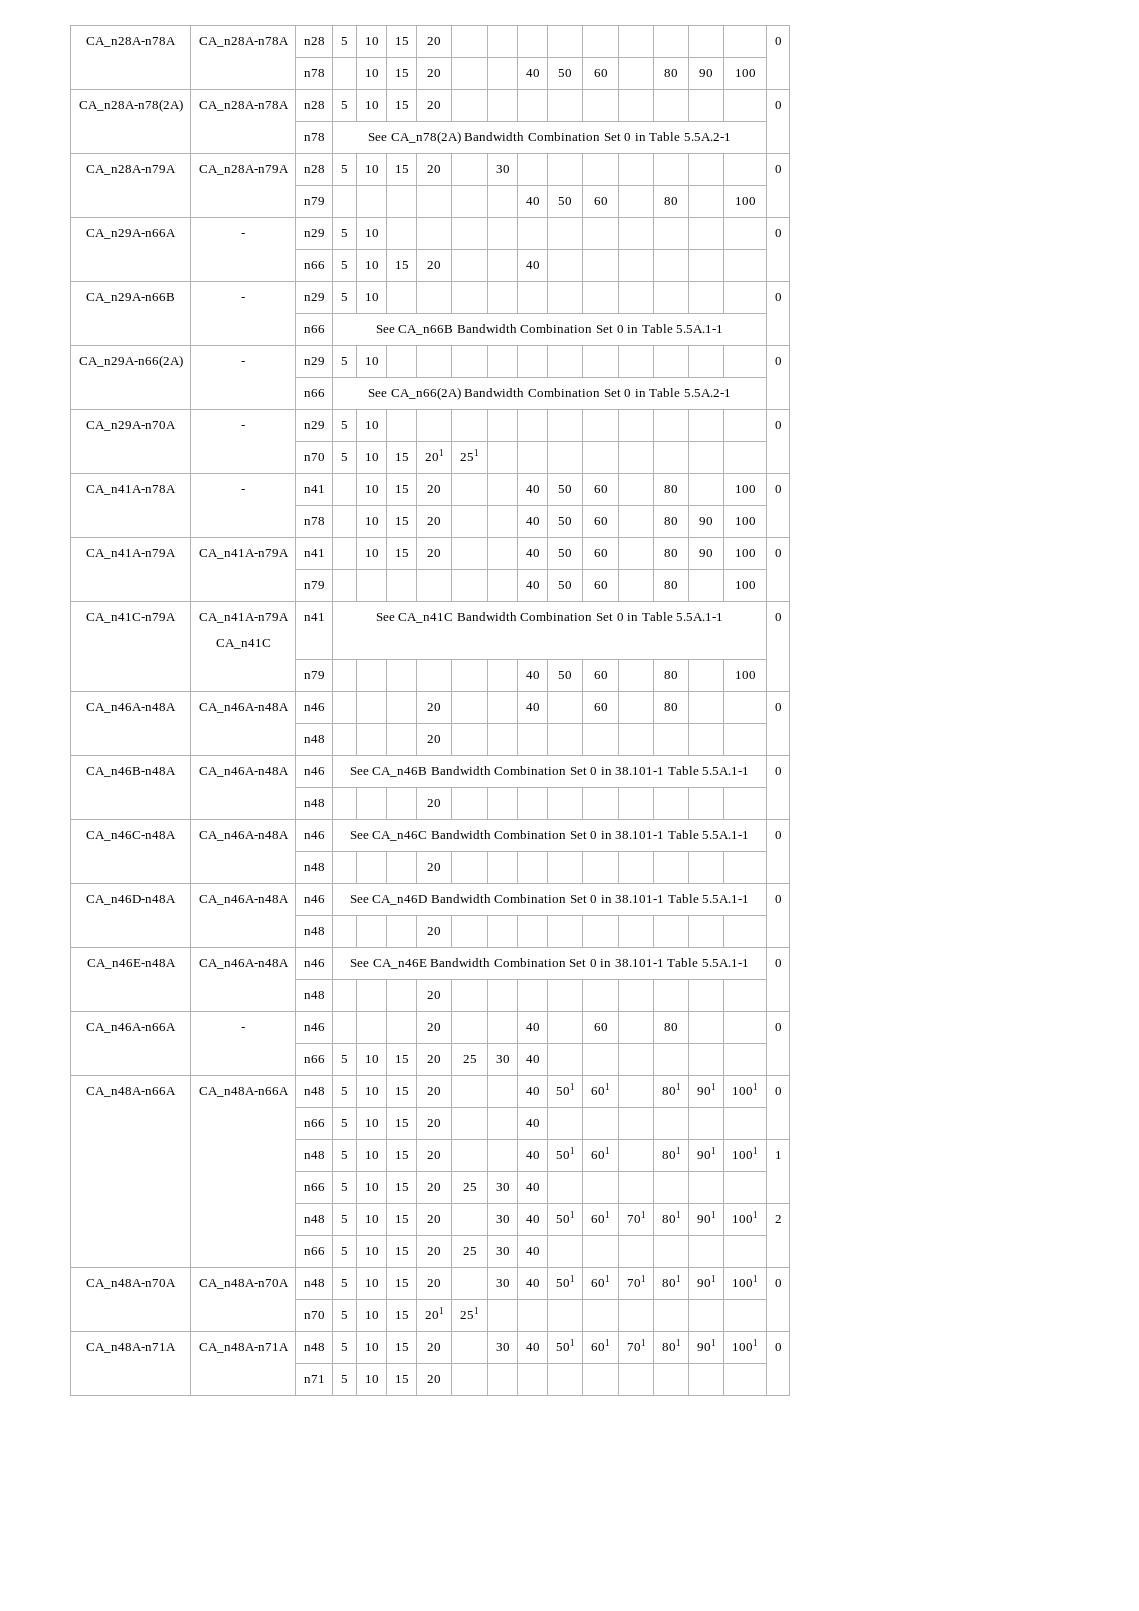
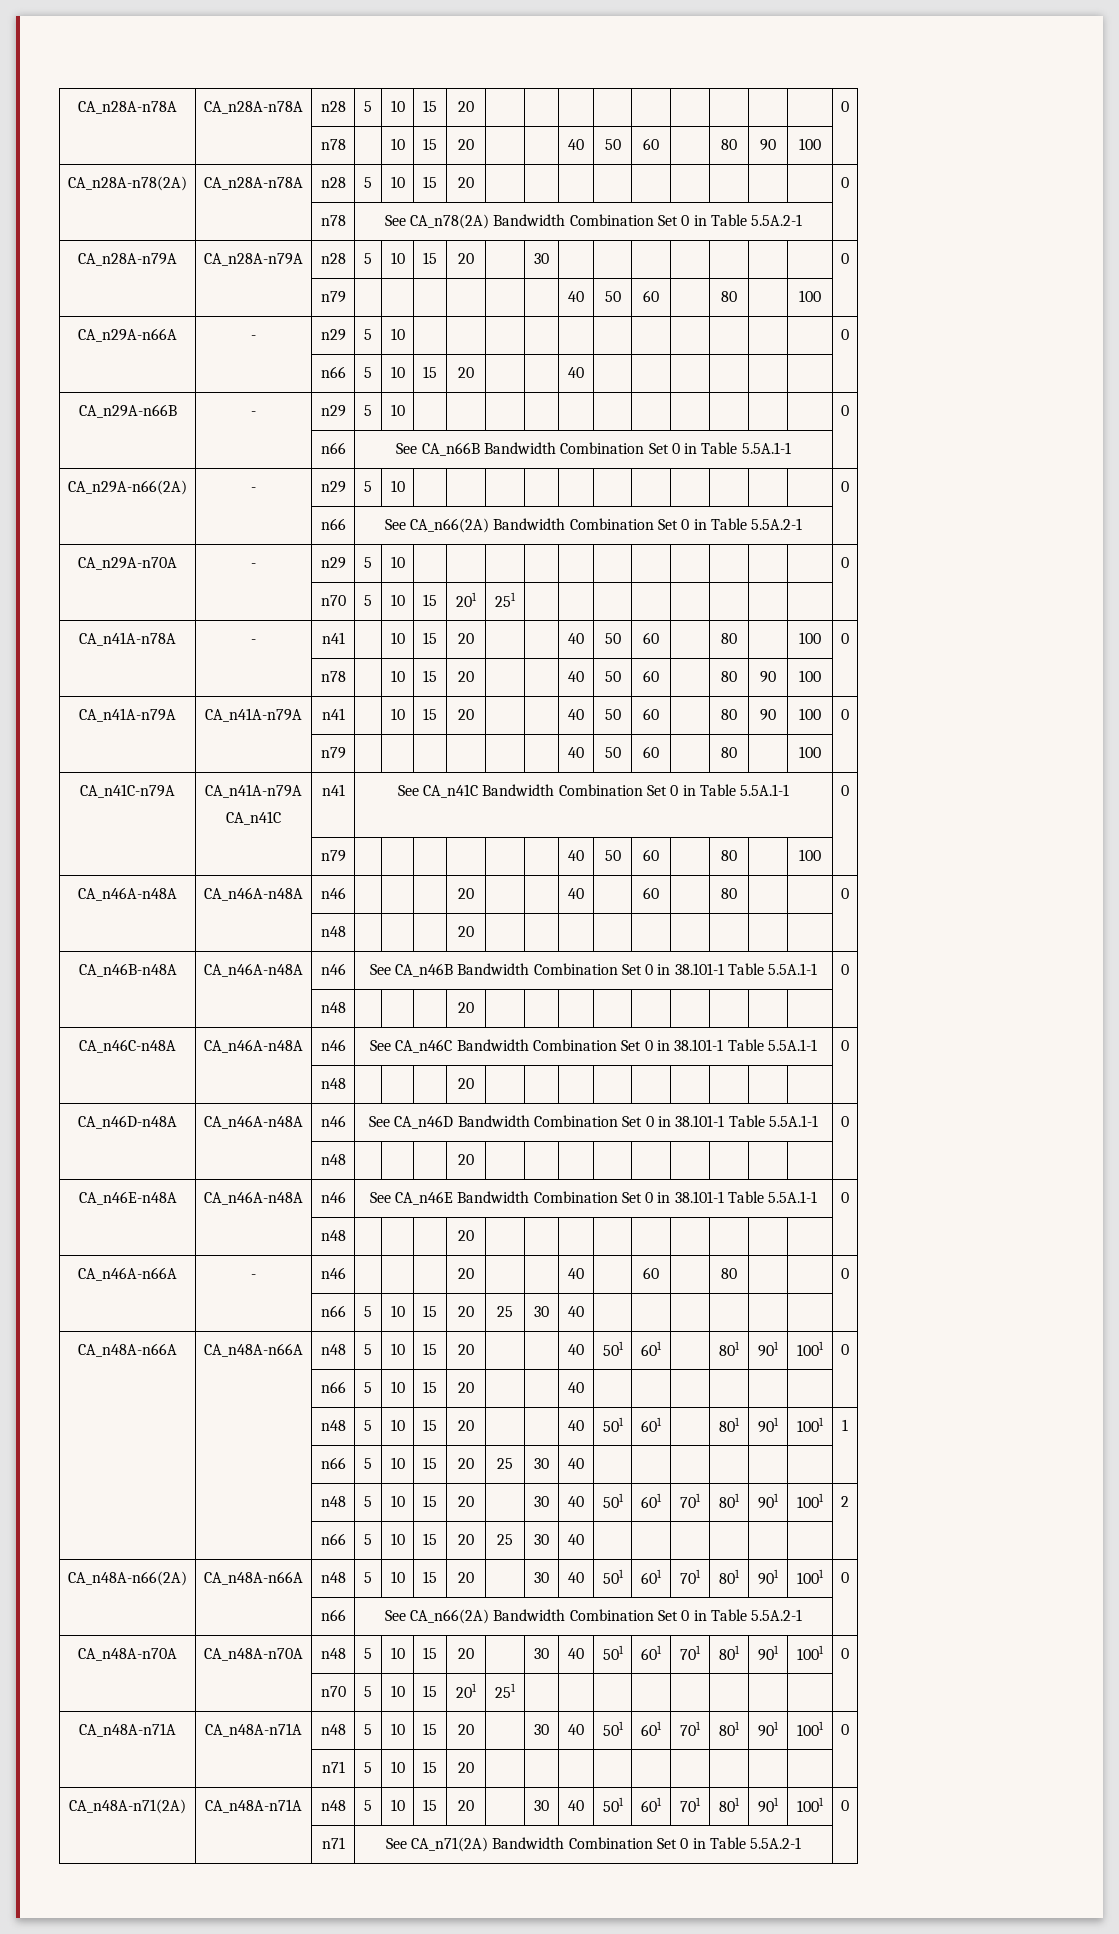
(540, 1251) none -> [68,1571,187,1586] [204,1571,303,1585] [320,1572,346,1583] [364,1572,372,1583] [390,1571,405,1583] [423,1571,437,1583] [458,1572,474,1583] [534,1572,549,1583] [568,1572,584,1583] [602,1569,624,1584] [641,1569,662,1584] [680,1569,701,1584] [719,1569,740,1584] [758,1569,779,1585] [797,1569,824,1584] [841,1572,849,1583] [320,1609,346,1621] [384,1609,803,1624] // CA_n48A-n66(2A) | CA_n48A-n66A | n48 | 5 | 10 | 15 | 20 | | 30 | 40 | 501 | 601 | 701 | 801 | 901 | 1001 | 0 // | | n66 | See CA_n66(2A) Bandwidth Combination Set 0 in Table 5.5A.2-1 |
(441, 1379) none -> [69,1799,186,1814] [205,1799,302,1813] [320,1800,346,1811] [364,1800,372,1811] [390,1799,405,1811] [423,1799,437,1811] [458,1800,474,1811] [534,1800,549,1811] [568,1800,584,1811] [602,1797,624,1812] [641,1797,662,1812] [680,1797,701,1812] [719,1797,740,1812] [758,1797,779,1813] [797,1797,824,1812] [841,1800,849,1811] [321,1837,345,1849] [385,1837,802,1852] // CA_n48A-n71(2A) | CA_n48A-n71A | n48 | 5 | 10 | 15 | 20 | | 30 | 40 | 501 | 601 | 701 | 801 | 901 | 1001 | 0 // | | n71 | See CA_n71(2A) Bandwidth Combination Set 0 in Table 5.5A.2-1 |

